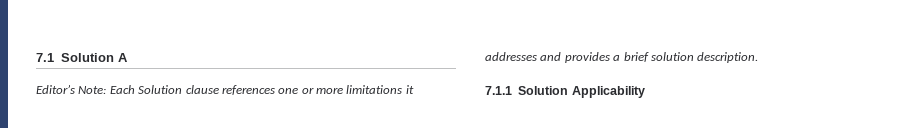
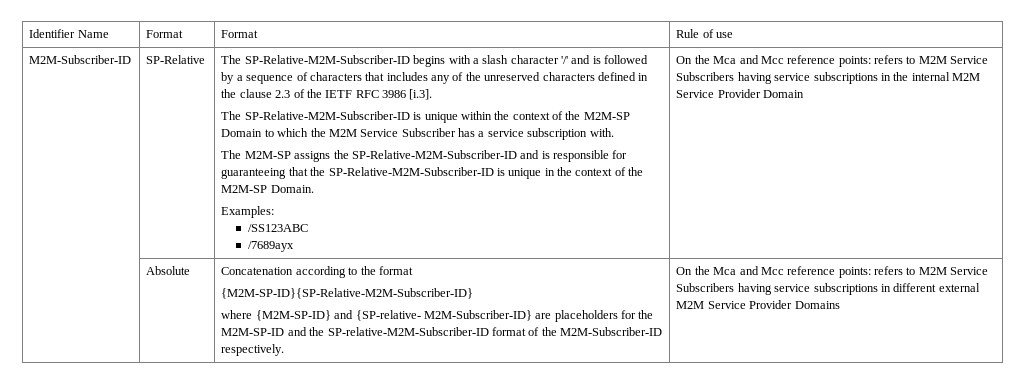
[36,53,128,62] [36,84,414,95] [485,52,759,63] [485,86,645,98] 7.1 Solution A // Editor’s Note: Each Solution clause references one or more limitations it addresses and provides a brief solution description. // 7.1.1 Solution Applicability -> [29,29,109,38] [146,30,184,38] [221,30,259,38] [676,29,734,38] [29,55,132,64] [146,55,206,64] [221,55,649,67] [221,72,649,84] [221,89,433,100] [221,111,630,123] [221,128,614,140] [221,150,628,162] [221,167,644,179] [221,185,314,193] [221,206,275,218] [247,224,308,232] [247,241,294,252] [676,55,989,67] [676,72,981,84] [676,89,805,98] [146,266,191,275] [221,266,413,278] [221,288,474,299] [221,310,654,322] [221,327,663,336] [221,344,285,356] [676,266,989,278] [676,283,980,295] [676,300,840,309] Identifier Name | Format | Format | Rule of use // M2M-Subscriber-ID | SP-Relative | The SP-Relative-M2M-Subscriber-ID begins with a slash character '/' and is followed by a sequence of characters that includes any of the unreserved characters defined in the clause 2.3 of the IETF RFC 3986 [i.3]. // The SP-Relative-M2M-Subscriber-ID is unique within the context of the M2M-SP Domain to which the M2M Service Subscriber has a service subscription with. // The M2M-SP assigns the SP-Relative-M2M-Subscriber-ID and is responsible for guaranteeing that the SP-Relative-M2M-Subscriber-ID is unique in the context of the M2M-SP Domain. // Examples: // /SS123ABC // /7689ayx | On the Mca and Mcc reference points: refers to M2M Service Subscribers having service subscriptions in the internal M2M Service Provider Domain // | Absolute | Concatenation according to the format // {M2M-SP-ID}{SP-Relative-M2M-Subscriber-ID} // where {M2M-SP-ID} and {SP-relative- M2M-Subscriber-ID} are placeholders for the M2M-SP-ID and the SP-relative-M2M-Subscriber-ID format of the M2M-Subscriber-ID respectively. | On the Mca and Mcc reference points: refers to M2M Service Subscribers having service subscriptions in different external M2M Service Provider Domains

